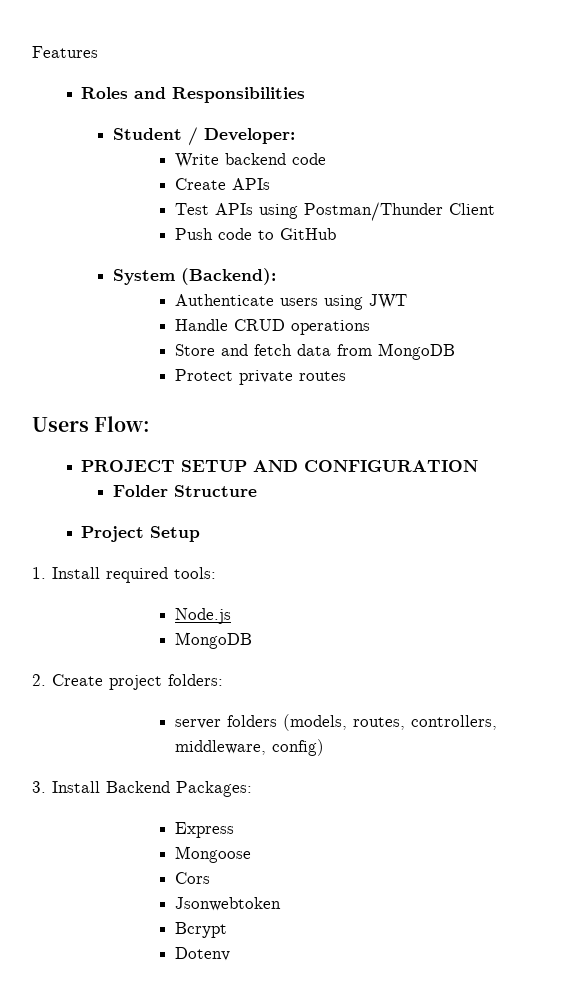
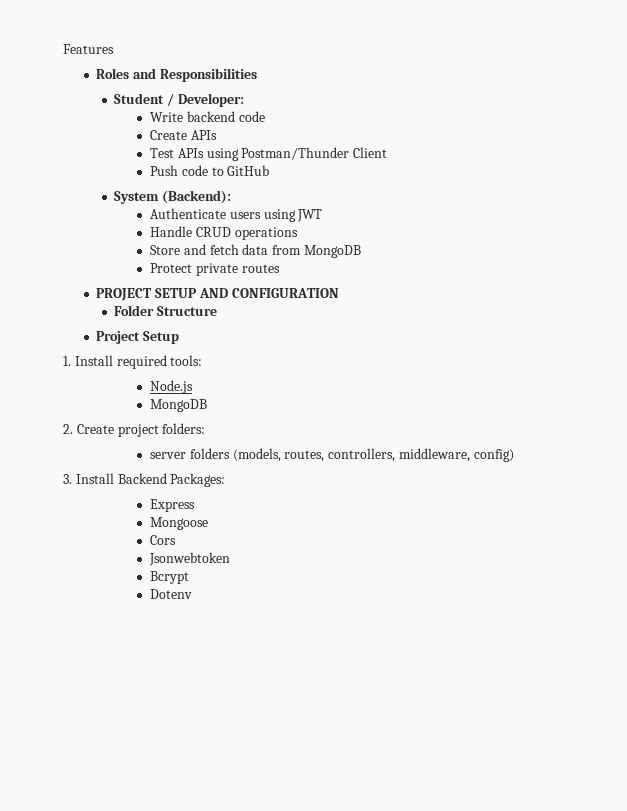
[32,416,151,432] // Users Flow: -> (280, 268) none

